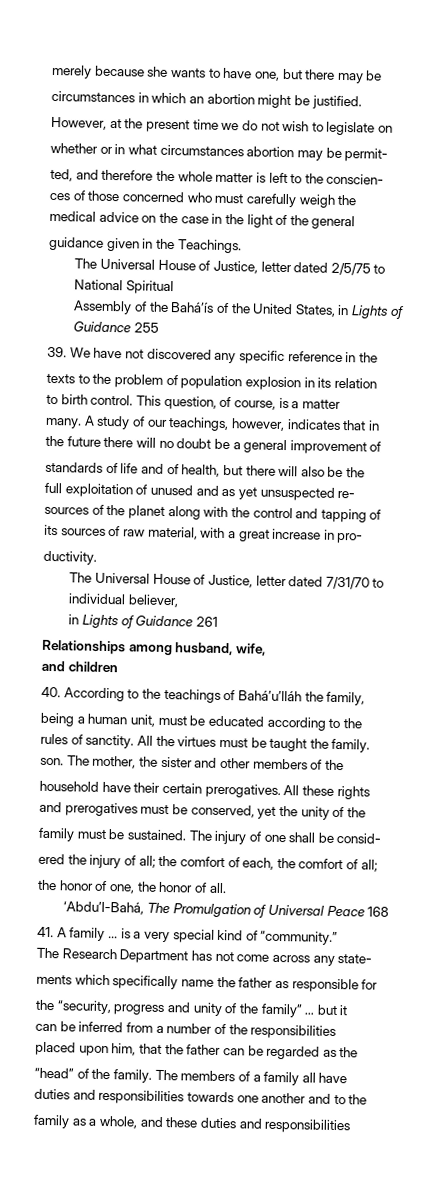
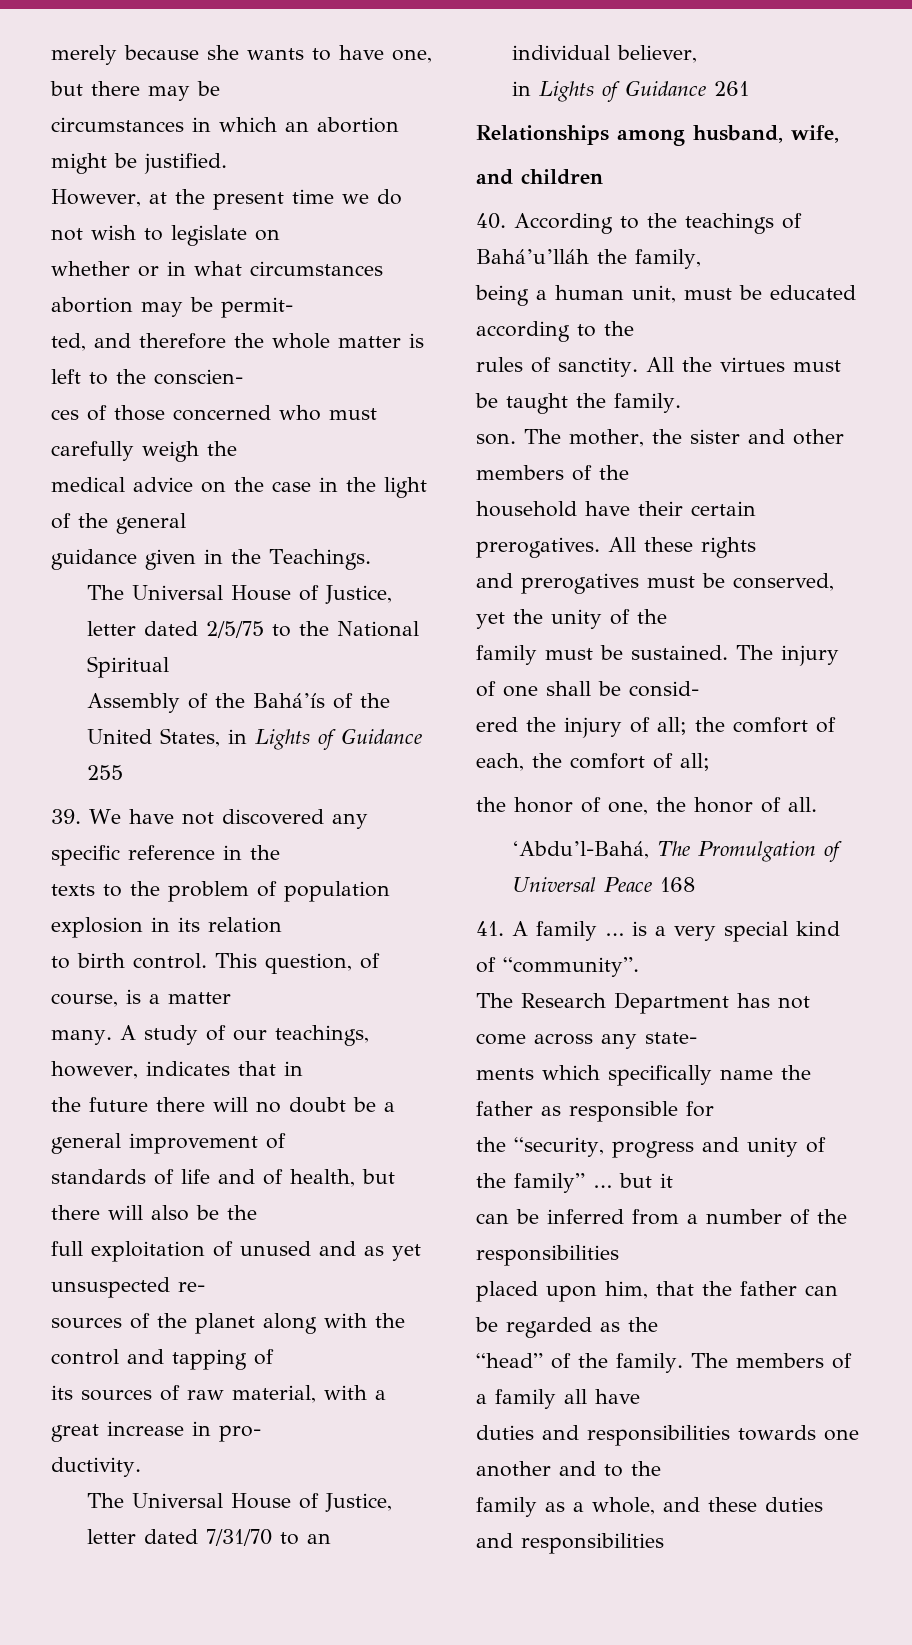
(386, 269) none -> [298,621,329,636] the
(385, 583) none -> [306,1533,331,1544] an
[260,930,339,946] “community.” -> [503,957,639,977] “community”.

